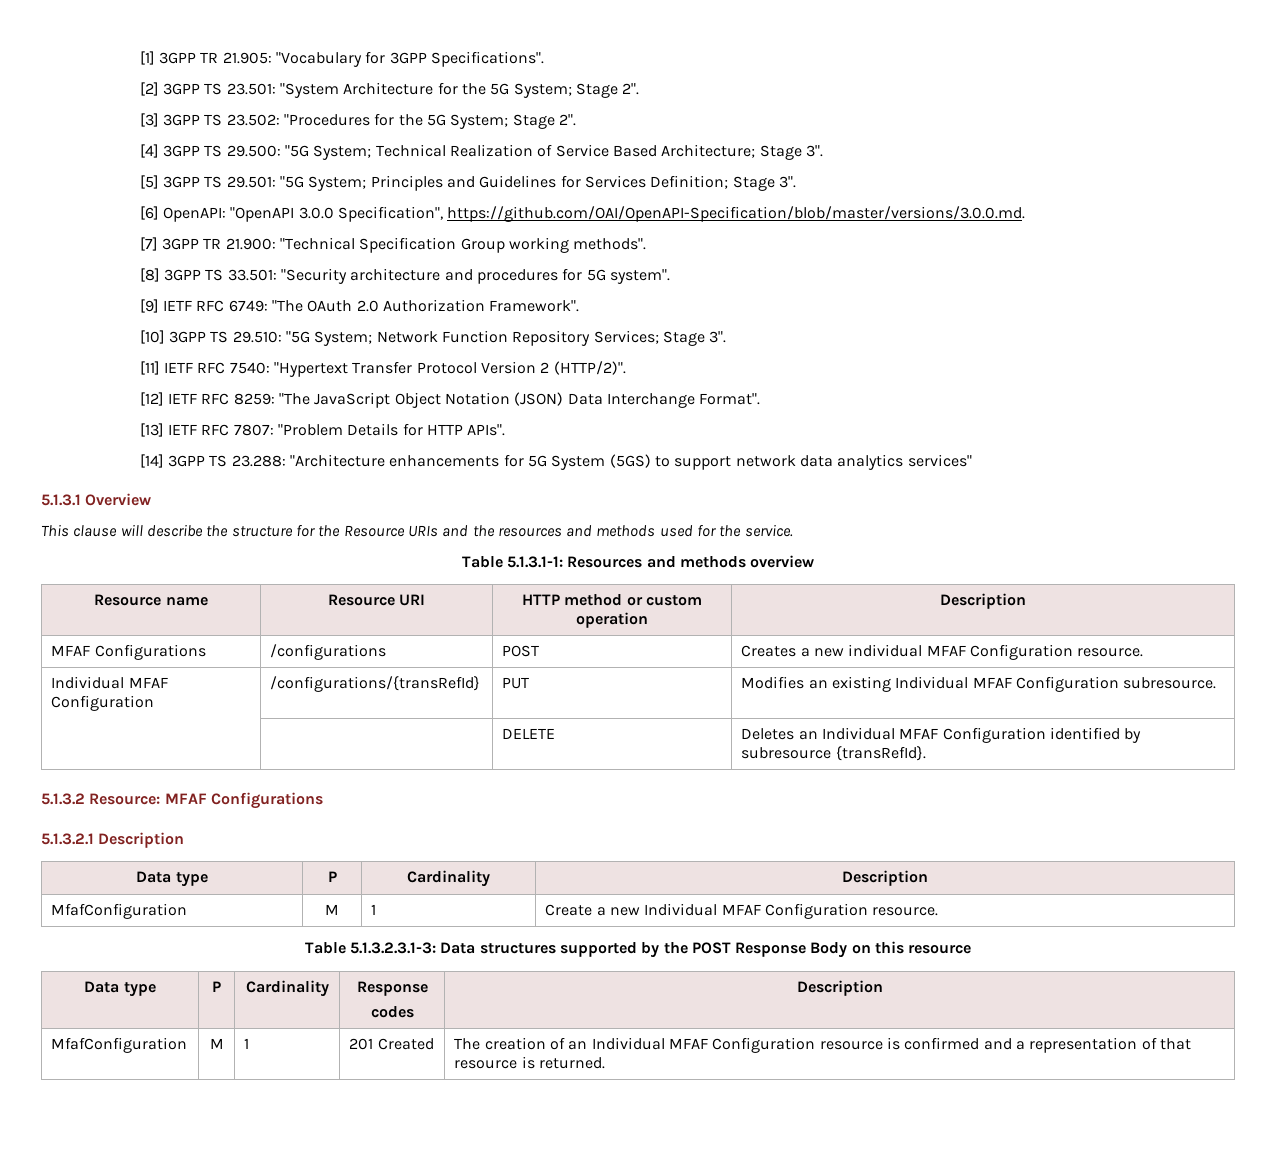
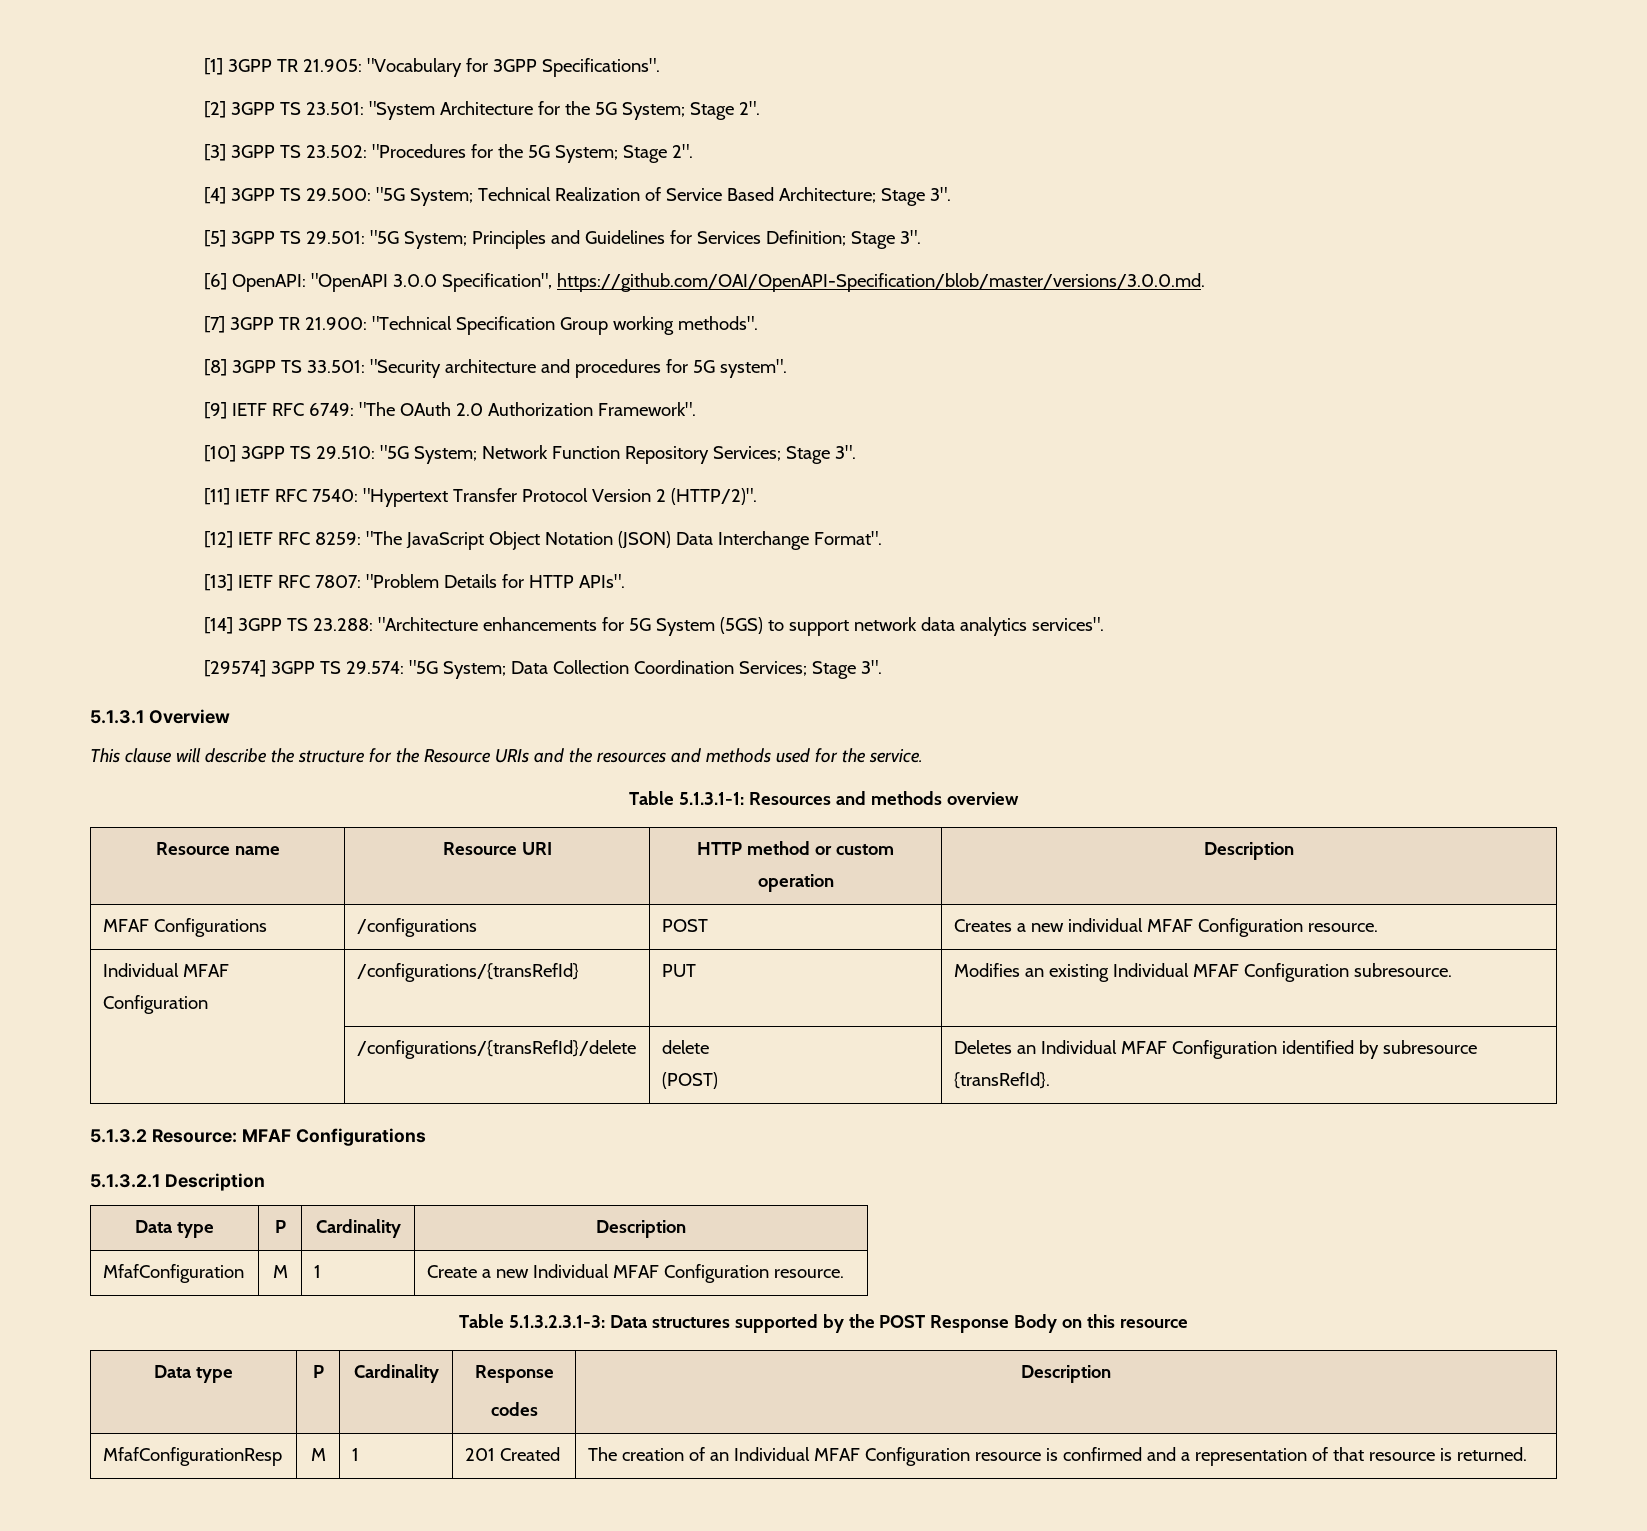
[907,454,972,467] services" -> [1032,617,1105,631] [204,660,883,679] services". // [29574] 3GPP TS 29.574: "5G System; Data Collection Coordination Services; Stage 3".
[502,728,556,739] | DELETE -> [357,1040,637,1059] [662,1040,710,1054] [662,1072,719,1089] /configurations/{transRefId}/delete | delete // (POST)
[51,1037,188,1053] MfafConfiguration -> [103,1447,283,1466] MfafConfigurationResp

